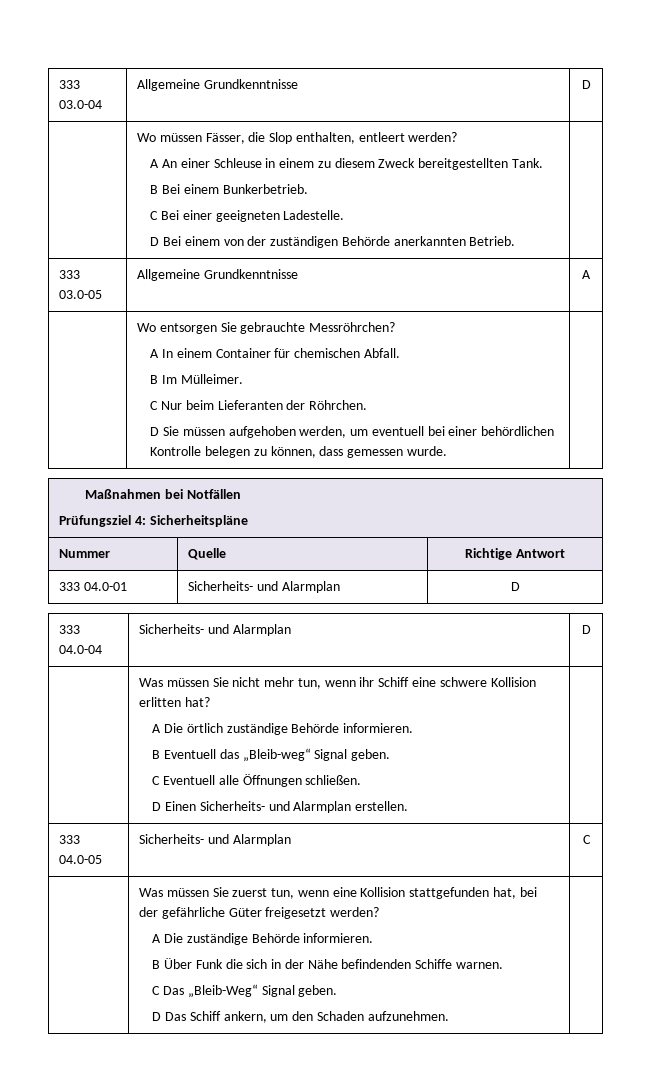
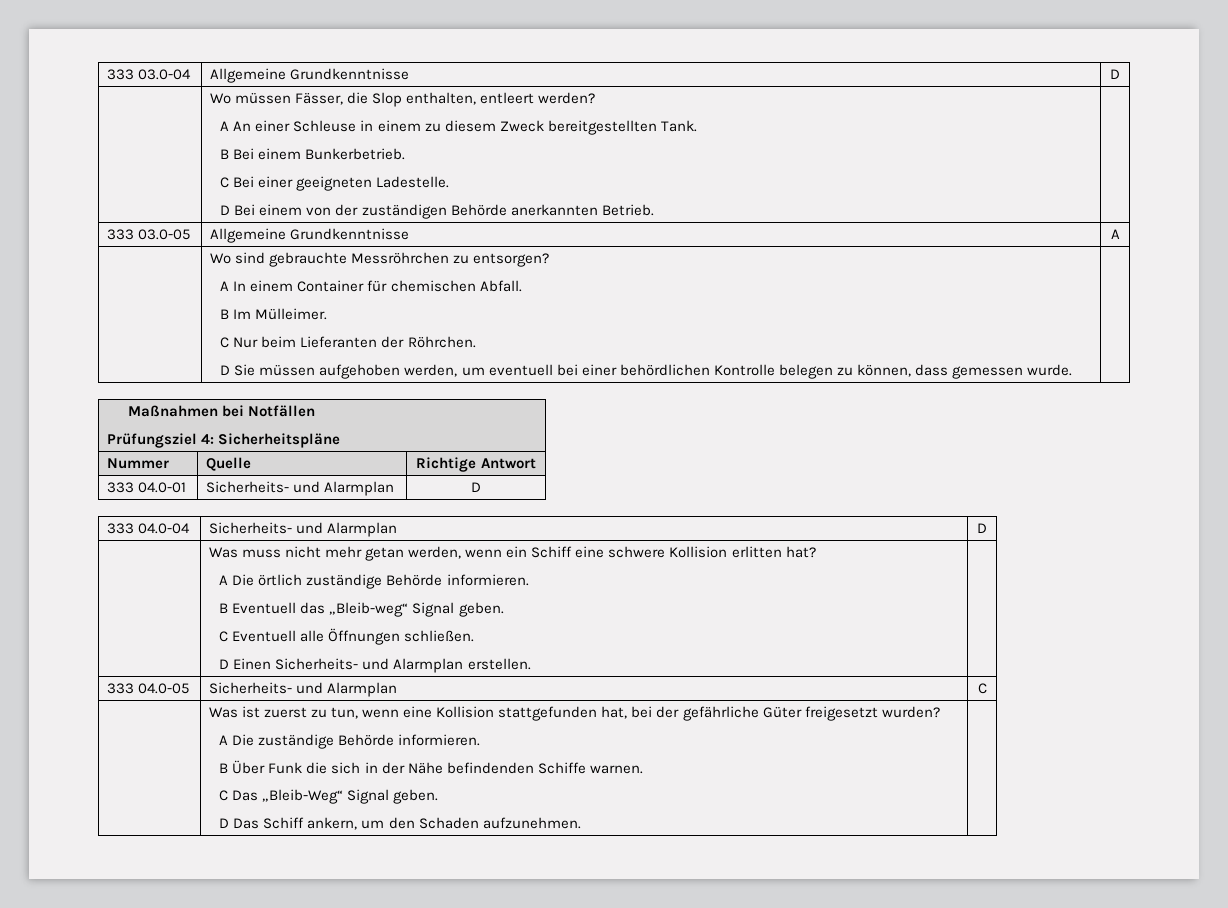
[159,322,396,334] entsorgen Sie gebrauchte Messröhrchen? -> [234,252,550,267] sind gebrauchte Messröhrchen zu entsorgen?
[166,677,375,689] müssen Sie nicht mehr tun, wenn ihr -> [241,546,528,561] muss nicht mehr getan werden, wenn ein
[166,887,268,897] müssen Sie zuerst -> [241,706,328,718] ist zuerst zu
[330,907,380,917] werden? -> [881,706,940,718] wurden?

